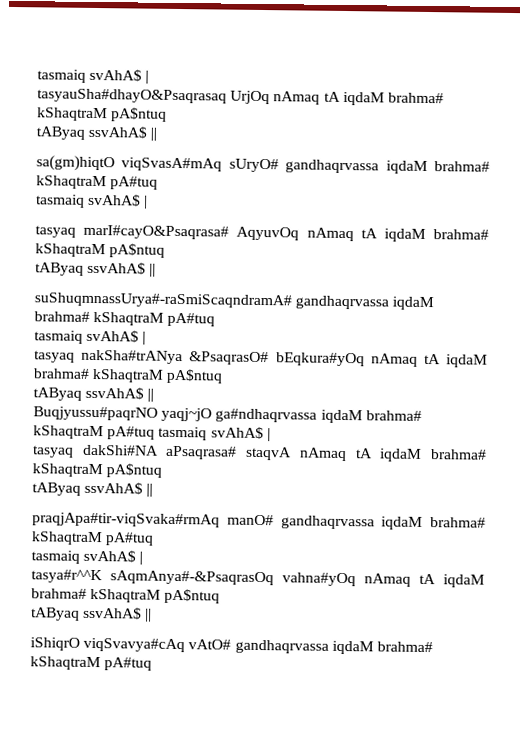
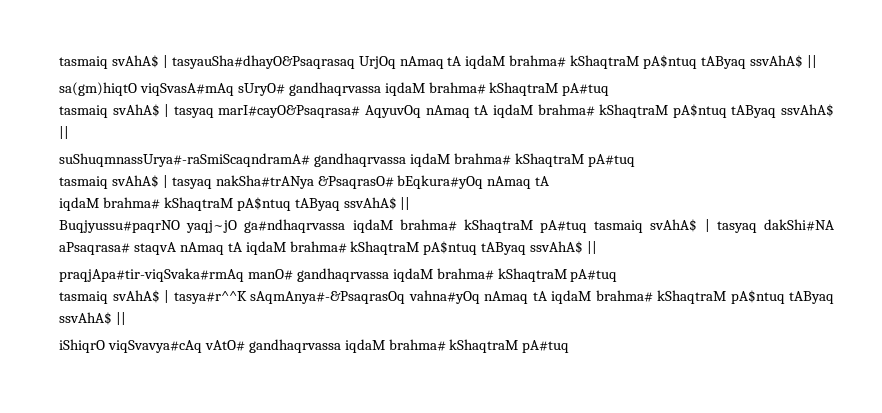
[37,68,150,84] tasmaiq svAhA$ | // -> [59,55,168,69] tasmaiq svAhA$ |
(168, 114) // -> (698, 62) none
(149, 202) // -> (170, 110) none
(166, 250) // -> (727, 111) none
(147, 338) // -> (168, 181) none
[446,354,489,368] [33,368,224,384] iqdaM brahma# kShaqtraM pA$ntuq // -> [59,197,291,211] // iqdaM brahma# kShaqtraM pA$ntuq
(271, 435) // -> (710, 225) none
(163, 470) // -> (478, 248) none
(144, 558) // -> (169, 296) none
(221, 596) // -> (785, 297) none

